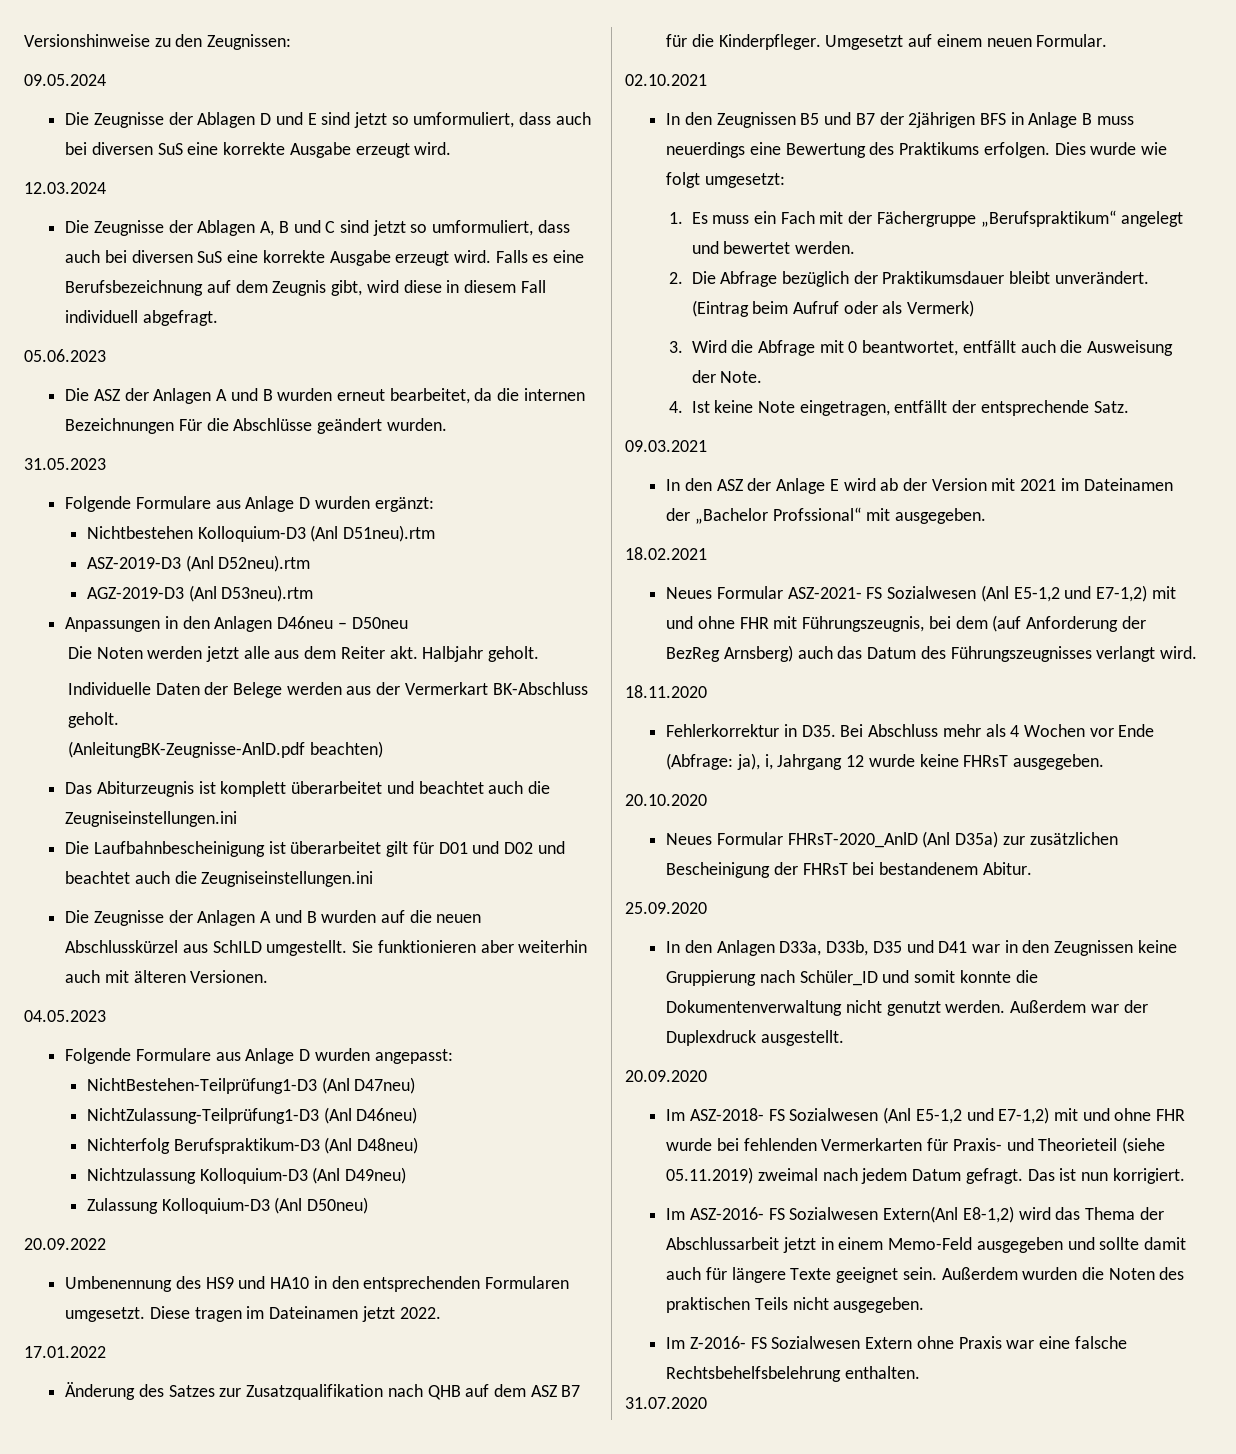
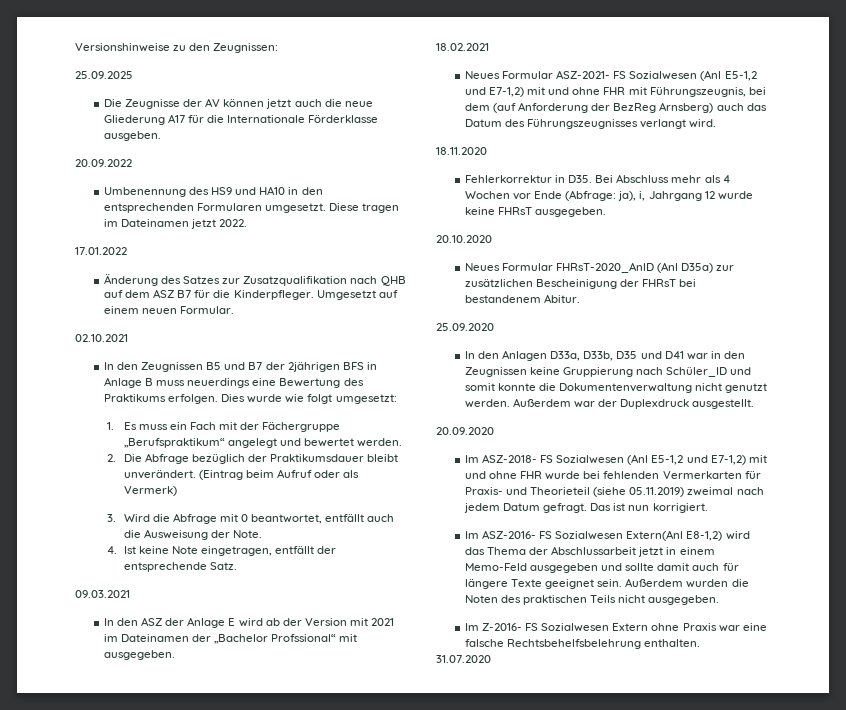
[24,74,106,86] [65,112,591,128] [65,142,452,158] [24,182,106,194] [65,220,570,236] [65,250,585,266] [65,280,546,296] [65,310,218,326] [24,349,106,362] [65,388,585,404] [65,418,447,434] [24,458,106,470] [65,496,434,512] [87,525,436,542] [87,555,311,572] [87,585,314,602] [65,616,408,632] [67,646,540,662] [67,682,588,698] [67,712,119,728] [67,741,383,758] [65,781,550,797] [65,811,238,827] [65,841,565,857] [65,871,374,887] [65,910,482,926] [65,940,588,956] [65,970,269,983] [24,1010,106,1022] [65,1048,453,1064] [87,1077,416,1094] [87,1107,418,1124] [87,1137,419,1154] [87,1167,407,1184] [87,1197,369,1214] 09.05.2024 // Die Zeugnisse der Ablagen D und E sind jetzt so umformuliert, dass auch bei diversen SuS eine korrekte Ausgabe erzeugt wird. // 12.03.2024 // Die Zeugnisse der Ablagen A, B und C sind jetzt so umformuliert, dass auch bei diversen SuS eine korrekte Ausgabe erzeugt wird. Falls es eine Berufsbezeichnung auf dem Zeugnis gibt, wird diese in diesem Fall individuell abgefragt. // 05.06.2023 // Die ASZ der Anlagen A und B wurden erneut bearbeitet, da die internen Bezeichnungen Für die Abschlüsse geändert wurden. // 31.05.2023 // Folgende Formulare aus Anlage D wurden ergänzt: // Nichtbestehen Kolloquium-D3 (Anl D51neu).rtm // ASZ-2019-D3 (Anl D52neu).rtm // AGZ-2019-D3 (Anl D53neu).rtm // Anpassungen in den Anlagen D46neu – D50neu // Die Noten werden jetzt alle aus dem Reiter akt. Halbjahr geholt. // Individuelle Daten der Belege werden aus der Vermerkart BK-Abschluss geholt. // (AnleitungBK-Zeugnisse-AnlD.pdf beachten) // Das Abiturzeugnis ist komplett überarbeitet und beachtet auch die Zeugniseinstellungen.ini // Die Laufbahnbescheinigung ist überarbeitet gilt für D01 und D02 und beachtet auch die Zeugniseinstellungen.ini // Die Zeugnisse der Anlagen A und B wurden auf die neuen Abschlusskürzel aus SchILD umgestellt. Sie funktionieren aber weiterhin auch mit älteren Versionen. // 04.05.2023 // Folgende Formulare aus Anlage D wurden angepasst: // NichtBestehen-Teilprüfung1-D3 (Anl D47neu) // NichtZulassung-Teilprüfung1-D3 (Anl D46neu) // Nichterfolg Berufspraktikum-D3 (Anl D48neu) // Nichtzulassung Kolloquium-D3 (Anl D49neu) // Zulassung Kolloquium-D3 (Anl D50neu) -> [75,71,133,79] [103,98,373,109] [103,114,379,125] [103,131,161,141] 25.09.2025 // Die Zeugnisse der AV können jetzt auch die neue Gliederung A17 für die Internationale Förderklasse ausgeben.

